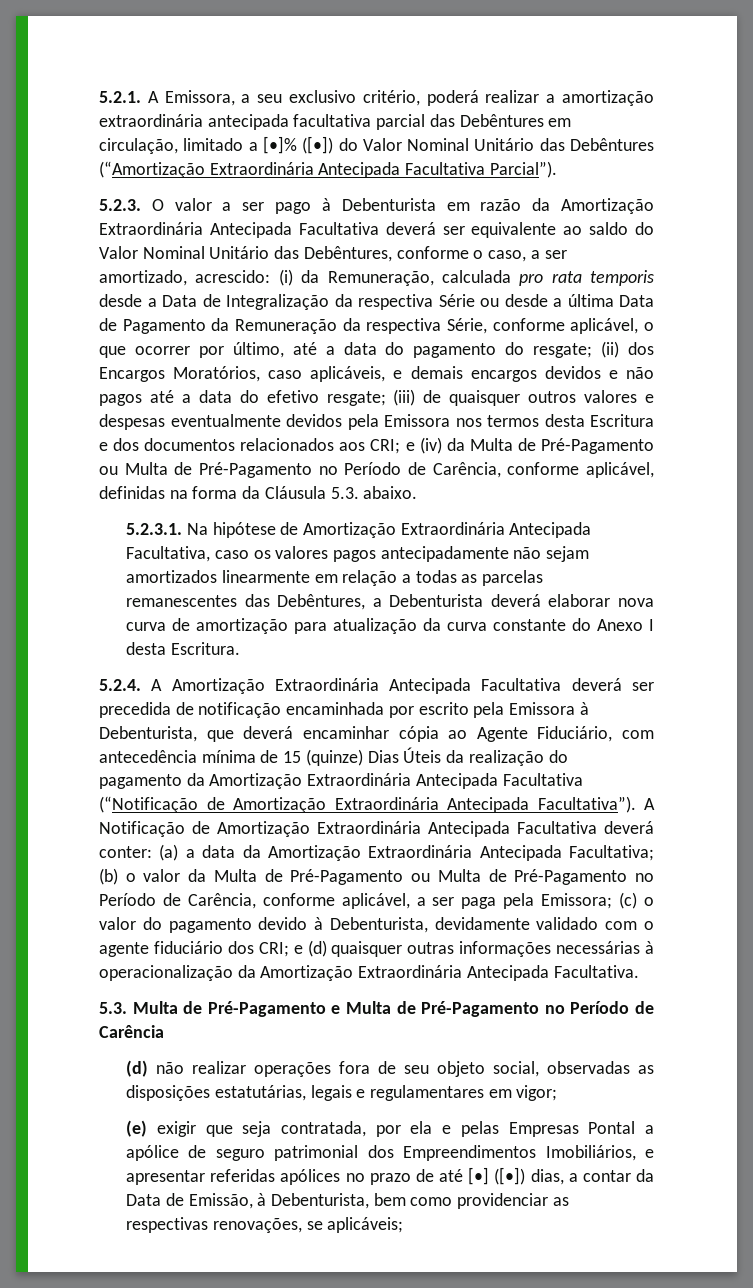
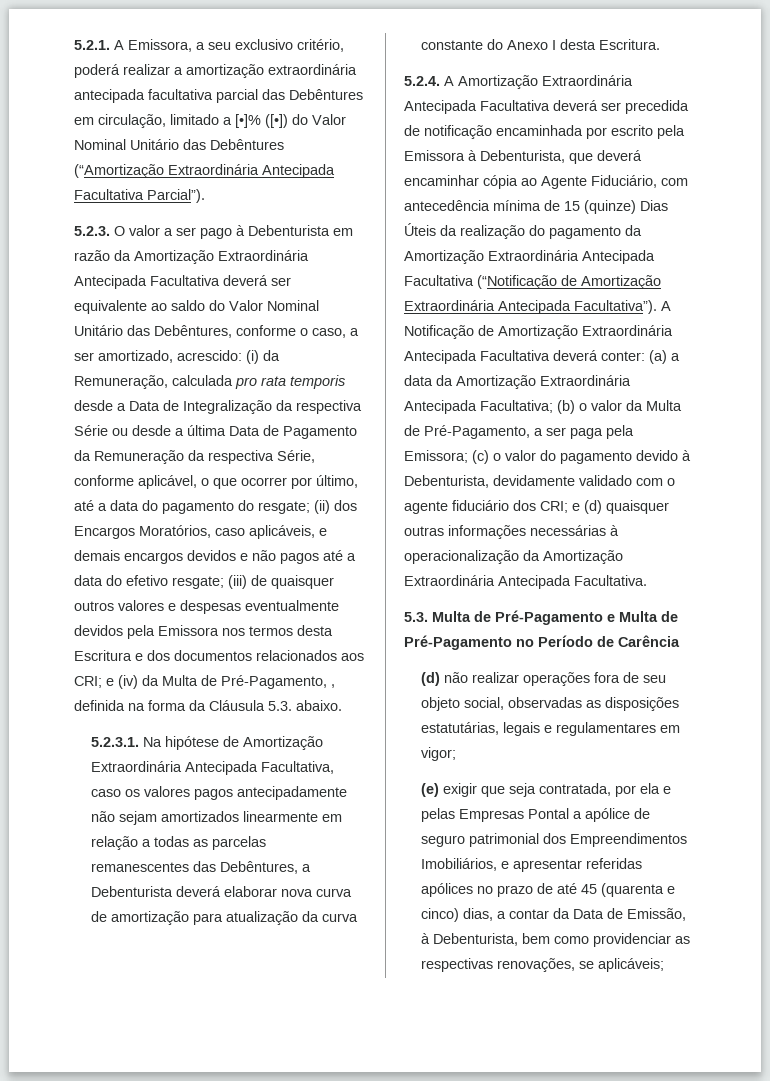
[540,438,654,454] [99,462,654,478] [99,486,165,499] Pré-Pagamento ou Multa de Pré-Pagamento no Período de Carência, conforme aplicável, definidas -> [221,675,335,689] [74,700,125,711] Pré-Pagamento, , definida
[290,869,654,885] [99,893,410,909] Pré-Pagamento ou Multa de Pré-Pagamento no Período de Carência, conforme aplicável, -> [424,425,530,439] Pré-Pagamento,
[468,1167,526,1185] [•] ([•]) -> [580,883,675,897] [420,908,459,922] 45 (quarenta e cinco)

